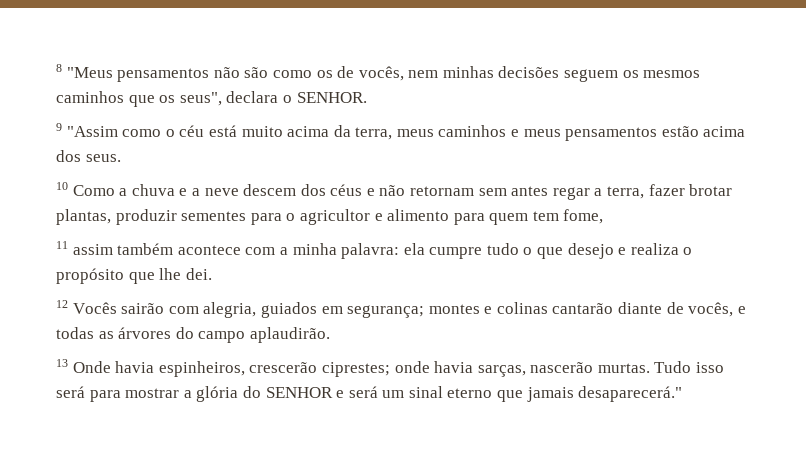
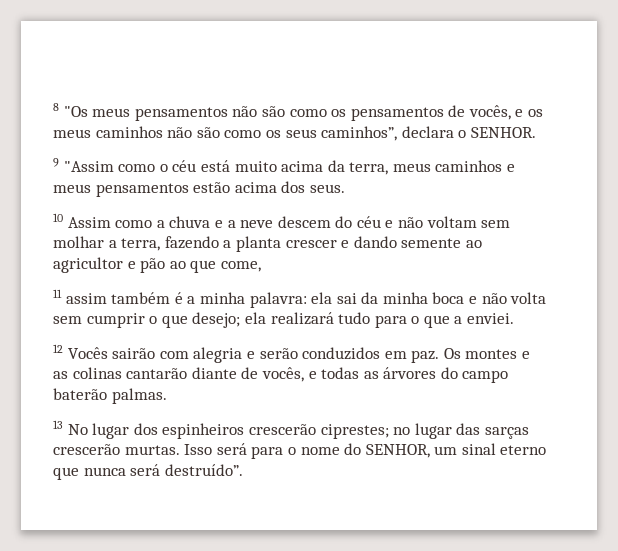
[66,67,113,78] "Meus -> [63,106,131,117] "Os meus
[337,66,701,82] [56,91,222,107] de vocês, nem minhas decisões seguem os mesmos caminhos que os seus", -> [350,105,544,121] [53,126,398,141] pensamentos de vocês, e os meus caminhos não são como os seus caminhos”,
[72,185,115,196] Como -> [67,217,153,228] Assim como
[300,184,733,200] [56,209,604,225] dos céus e não retornam sem antes regar a terra, fazer brotar plantas, produzir sementes para o agricultor e alimento para quem tem fome, -> [335,216,511,228] [53,236,482,252] [53,257,261,273] do céu e não voltam sem molhar a terra, fazendo a planta crescer e dando semente ao agricultor e pão ao que come,
[177,245,276,255] acontece com -> [174,292,183,304] é
[429,243,693,259] [56,268,212,284] [56,300,425,318] cumpre tudo o que desejo e realiza o propósito que lhe dei. // 12 Vocês sairão com alegria, guiados em segurança; -> [336,292,547,304] [53,312,515,328] [53,344,461,363] sai da minha boca e não volta sem cumprir o que desejo; ela realizará tudo para o que a enviei. // 12 Vocês sairão com alegria e serão conduzidos em paz. Os
(493, 310) none -> [53,371,68,379] as
[249,327,330,343] aplaudirão. -> [53,388,167,404] baterão palmas.
[72,361,725,377] [56,386,378,402] Onde havia espinheiros, crescerão ciprestes; onde havia sarças, nascerão murtas. Tudo isso será para mostrar a glória do SENHOR e será -> [67,423,529,439] [53,443,430,459] No lugar dos espinheiros crescerão ciprestes; no lugar das sarças crescerão murtas. Isso será para o nome do SENHOR,
[526,386,683,402] jamais desaparecerá." -> [83,464,243,476] nunca será destruído”.

